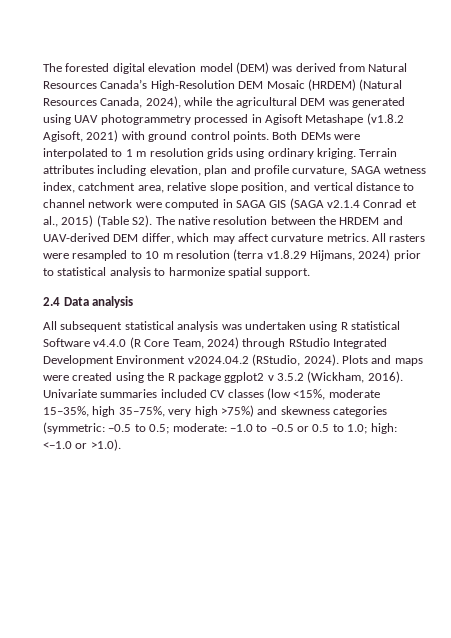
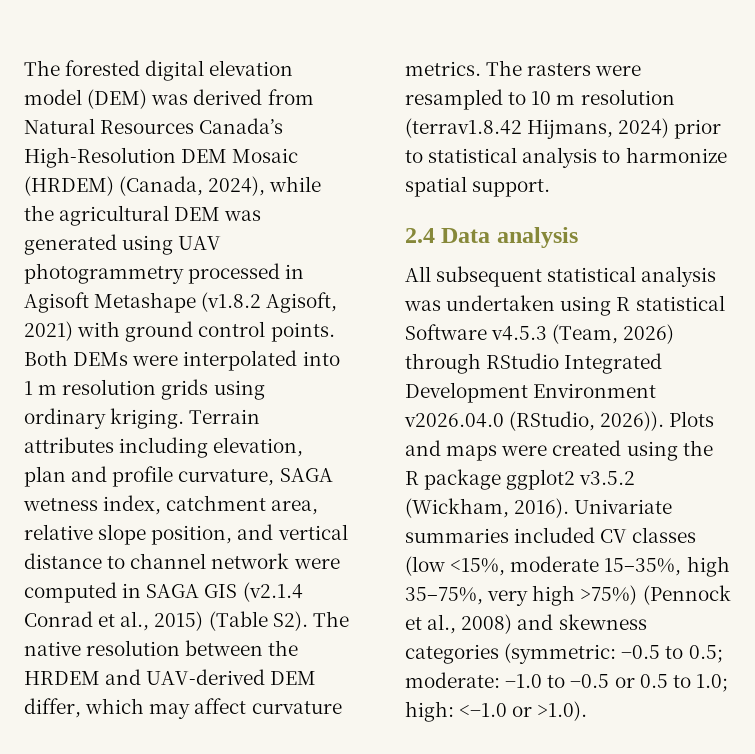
[359,79,403,91] [43,97,143,108] (Natural Resources Canada, -> [119,176,204,196] (Canada,
[111,149,123,157] to -> [302,351,340,366] into
[289,198,360,210] (SAGA v2.1.4 -> [242,582,303,602] (v2.1.4
[372,233,386,242] All -> [486,60,523,76] The
[233,249,307,261] (terra v1.8.29 -> [405,118,522,138] (terrav1.8.42
[93,337,239,349] v4.4.0 (R Core Team, 2024) -> [491,324,675,344] v4.5.3 (Team, 2026)
[187,354,339,366] v2024.04.2 (RStudio, 2024). -> [404,411,665,431] v2026.04.0 (RStudio, 2026)).
[267,373,304,381] v 3.5.2 -> [579,471,636,485] v3.5.2
(254, 411) none -> [642,585,731,605] [405,614,513,634] (Pennock et al., 2008)

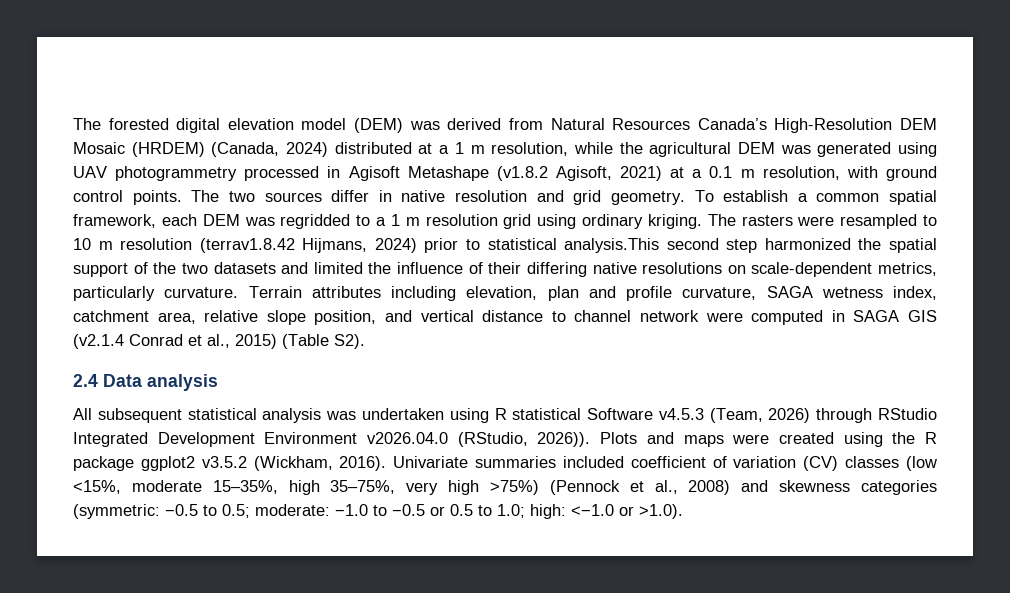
[208,176,266,196] 2024), -> [286,142,569,157] 2024) distributed at a 1 m resolution,
[77,321,335,342] [24,350,340,371] with ground control points. Both DEMs were interpolated into -> [670,166,937,181] [73,190,937,205] [73,214,386,229] at a 0.1 m resolution, with ground control points. The two sources differ in native resolution and grid geometry. To establish a common spatial framework, each DEM was regridded to a
[161,379,209,400] grids -> [503,214,532,229] grid
(185, 418) none -> [707,214,938,229] [73,238,937,253] [73,262,937,277] [73,286,239,301] The rasters were resampled to 10 m resolution (terrav1.8.42 Hijmans, 2024) prior to statistical analysis.This second step harmonized the spatial support of the two datasets and limited the influence of their differing native resolutions on scale-dependent metrics, particularly curvature.
[312,611,349,627] [24,640,299,656] [24,669,317,685] [24,698,342,719] [405,60,642,76] [405,89,675,110] [405,118,722,139] [405,147,727,168] [405,176,551,197] The native resolution between the HRDEM and UAV-derived DEM differ, which may affect curvature metrics. The rasters were resampled to 10 m resolution (terrav1.8.42 Hijmans, 2024) prior to statistical analysis to harmonize spatial support. -> (365, 341) none
[600,529,628,543] CV -> [630,456,839,471] coefficient of variation (CV)

